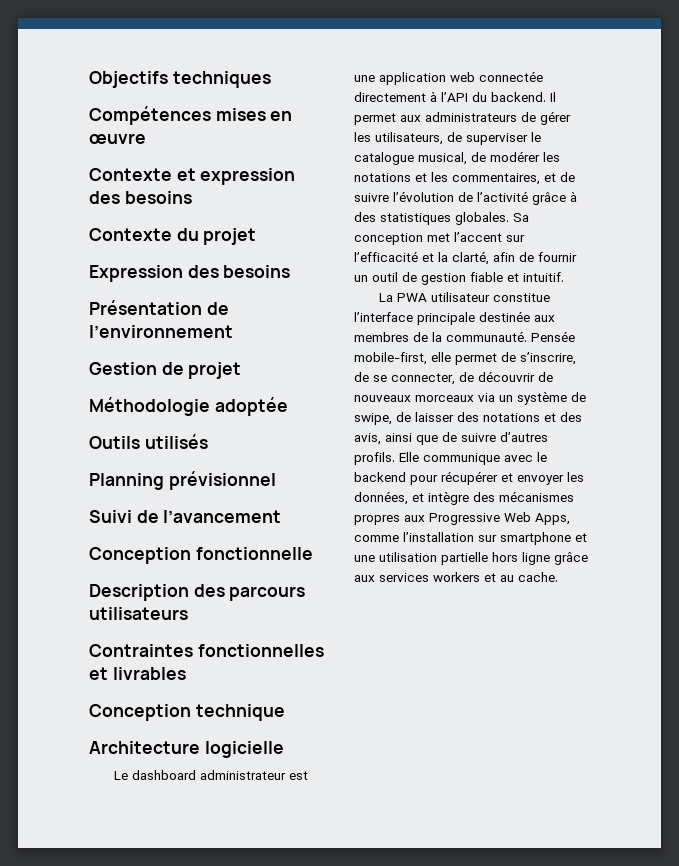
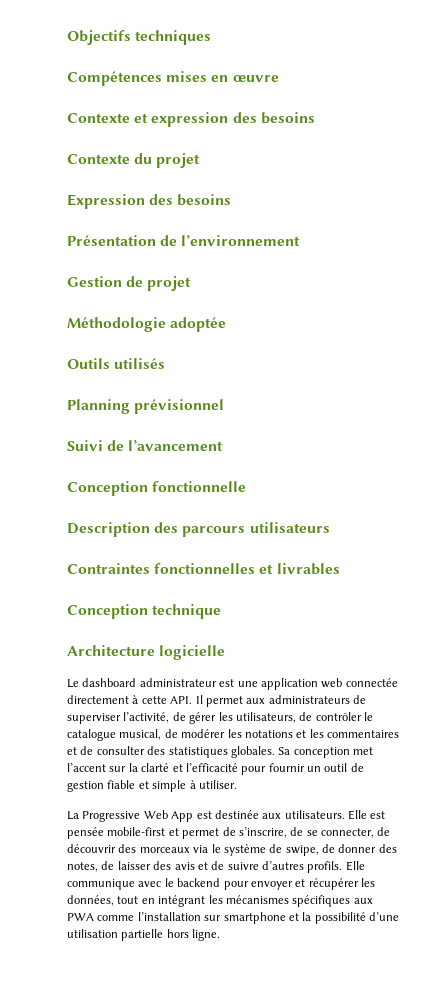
[441,92,546,102] l’API du backend. -> [141,696,193,704] cette API.
(536, 117) none -> [67,712,186,724] superviser l’activité, de
[466,133,528,145] superviser -> [315,712,362,721] contrôler
[452,172,575,185] [354,191,577,205] commentaires, et de suivre l’évolution de l’activité grâce à -> [327,730,399,738] [67,746,145,755] commentaires et de consulter
[354,251,534,265] l’efficacité et la clarté, afin de -> [128,763,267,775] la clarté et l’efficacité pour
[523,272,564,282] [378,292,550,302] [354,311,555,325] [354,331,575,342] [354,352,451,365] intuitif. // La PWA utilisateur constitue l’interface principale destinée aux membres de la communauté. Pensée mobile-first, elle -> [152,780,237,792] [67,810,386,822] [67,827,179,839] simple à utiliser. // La Progressive Web App est destinée aux utilisateurs. Elle est pensée mobile-first et
[538,372,553,382] [354,395,411,402] de nouveaux -> [118,844,137,853] des
[499,395,513,402] un -> [211,844,221,853] le
[415,412,582,422] [354,433,438,445] laisser des notations et des avis, ainsi que -> [338,844,397,853] [67,861,208,872] donner des notes, de laisser des avis et
[441,471,584,485] [354,491,574,505] [354,512,570,525] récupérer et envoyer les données, et intègre des mécanismes propres aux Progressive Web Apps, -> [250,878,375,890] [67,895,373,907] [67,913,94,921] envoyer et récupérer les données, tout en intégrant les mécanismes spécifiques aux PWA
[354,552,588,565] [354,572,558,582] une utilisation partielle hors ligne grâce aux services workers et au cache. -> [302,912,399,924] [67,929,221,941] la possibilité d’une utilisation partielle hors ligne.

